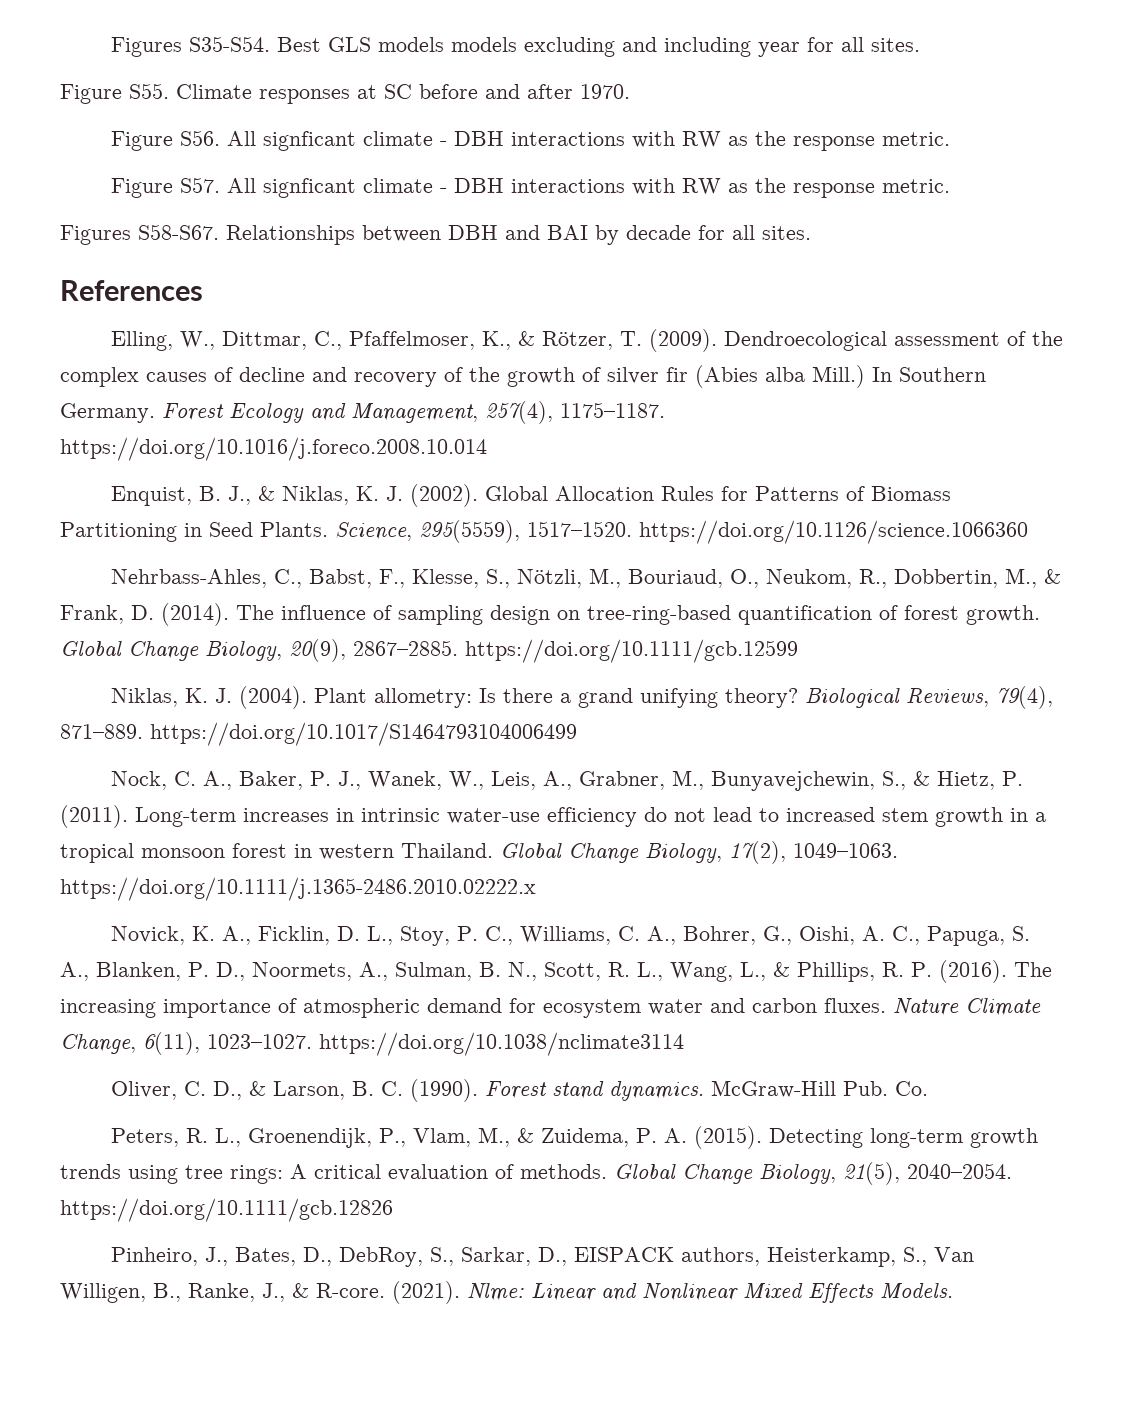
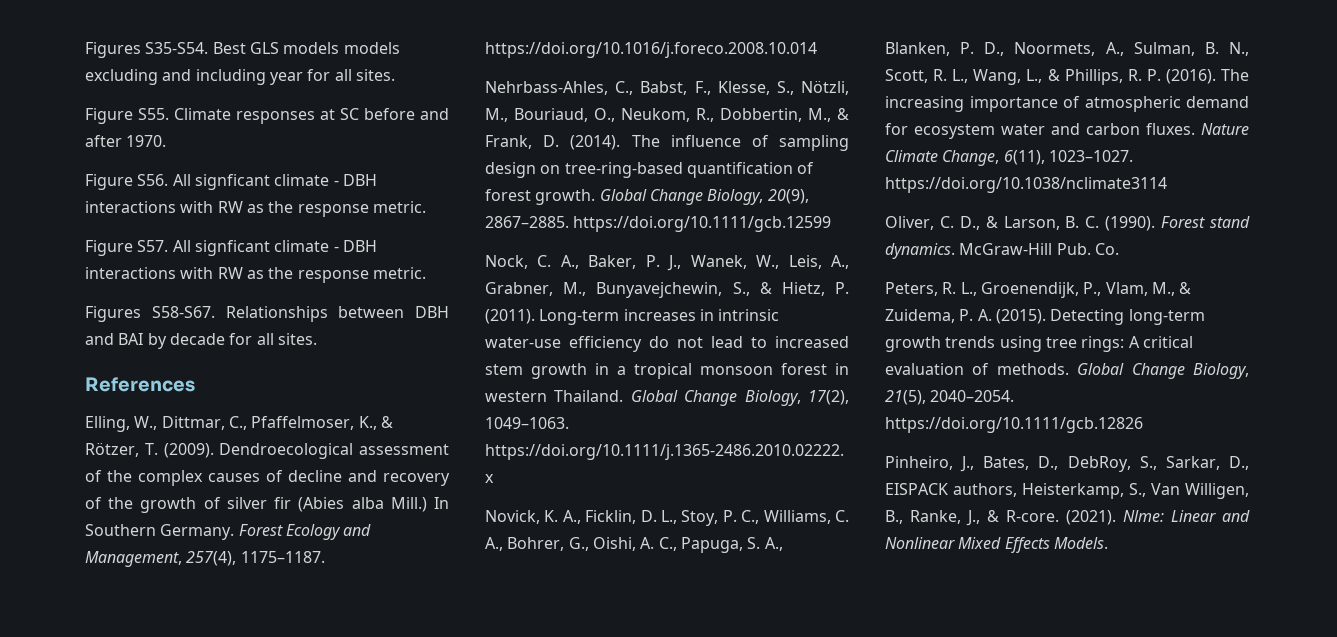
[110,484,951,507] [60,520,1028,544] // Enquist, B. J., & Niklas, K. J. (2002). Global Allocation Rules for Patterns of Biomass Partitioning in Seed Plants. Science, 295(5559), 1517–1520. https://doi.org/10.1126/science.1066360 -> (817, 50) none
[110,686,1053,709] [60,722,577,746] // Niklas, K. J. (2004). Plant allometry: Is there a grand unifying theory? Biological Reviews, 79(4), 871–889. https://doi.org/10.1017/S1464793104006499 -> (832, 224) none

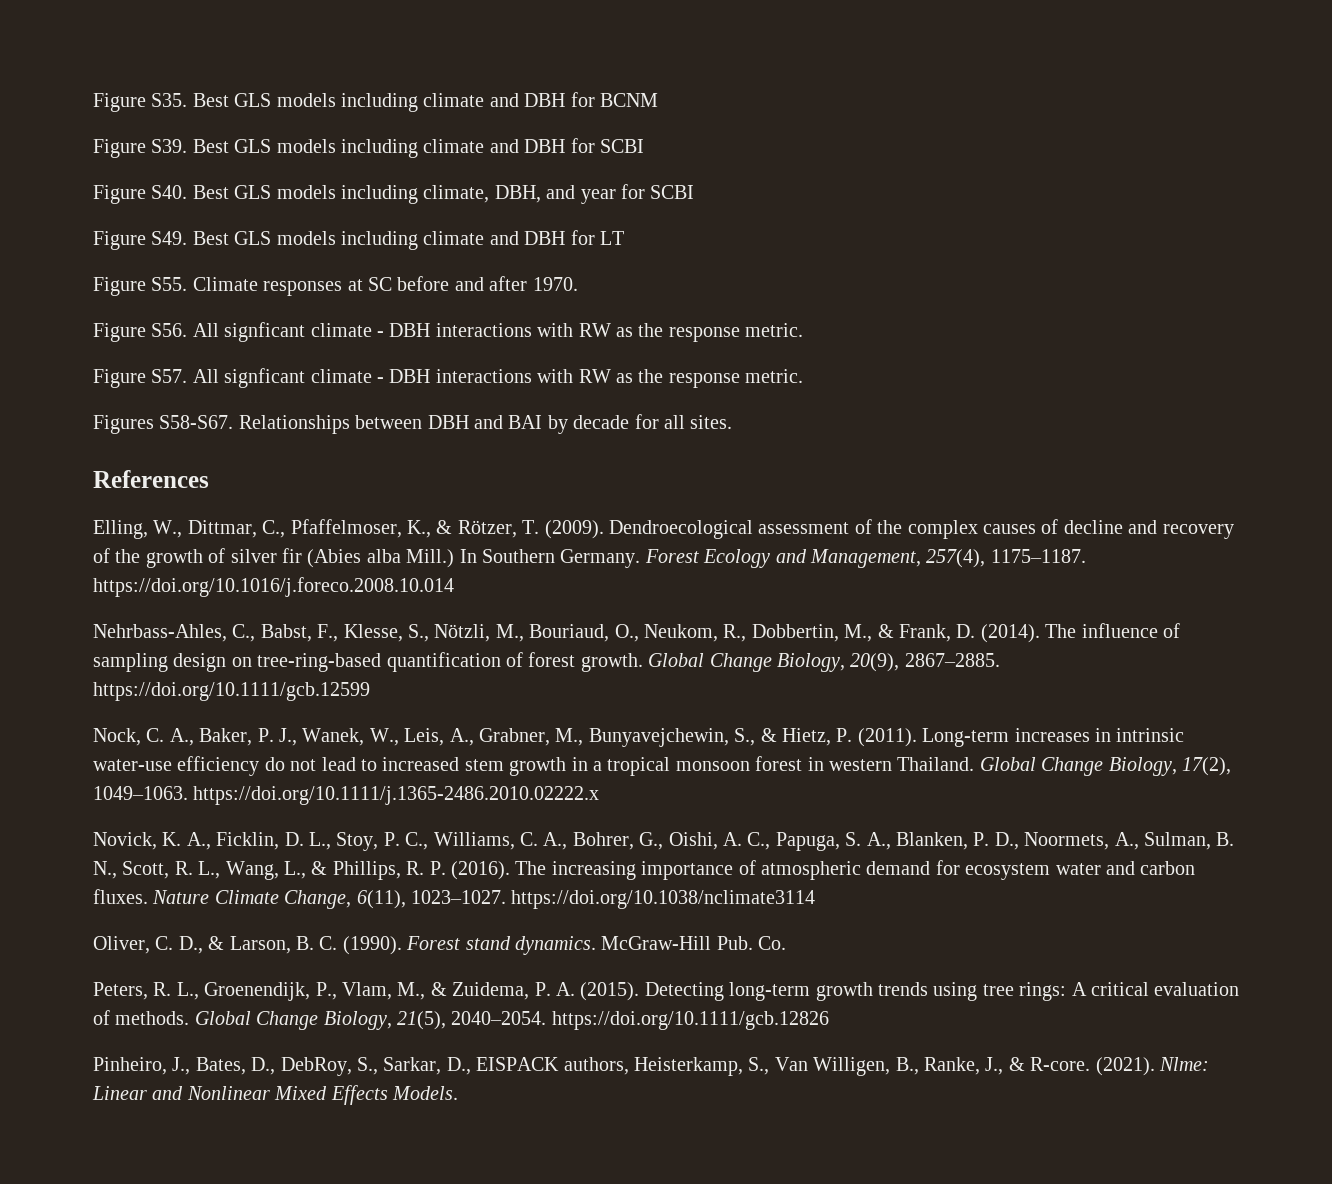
[85,42,400,58] [85,69,395,85] Figures S35-S54. Best GLS models models excluding and including year for all sites. -> [93,92,658,112] [93,138,644,158] [93,184,695,204] [93,230,624,250] Figure S35. Best GLS models including climate and DBH for BCNM // Figure S39. Best GLS models including climate and DBH for SCBI // Figure S40. Best GLS models including climate, DBH, and year for SCBI // Figure S49. Best GLS models including climate and DBH for LT

